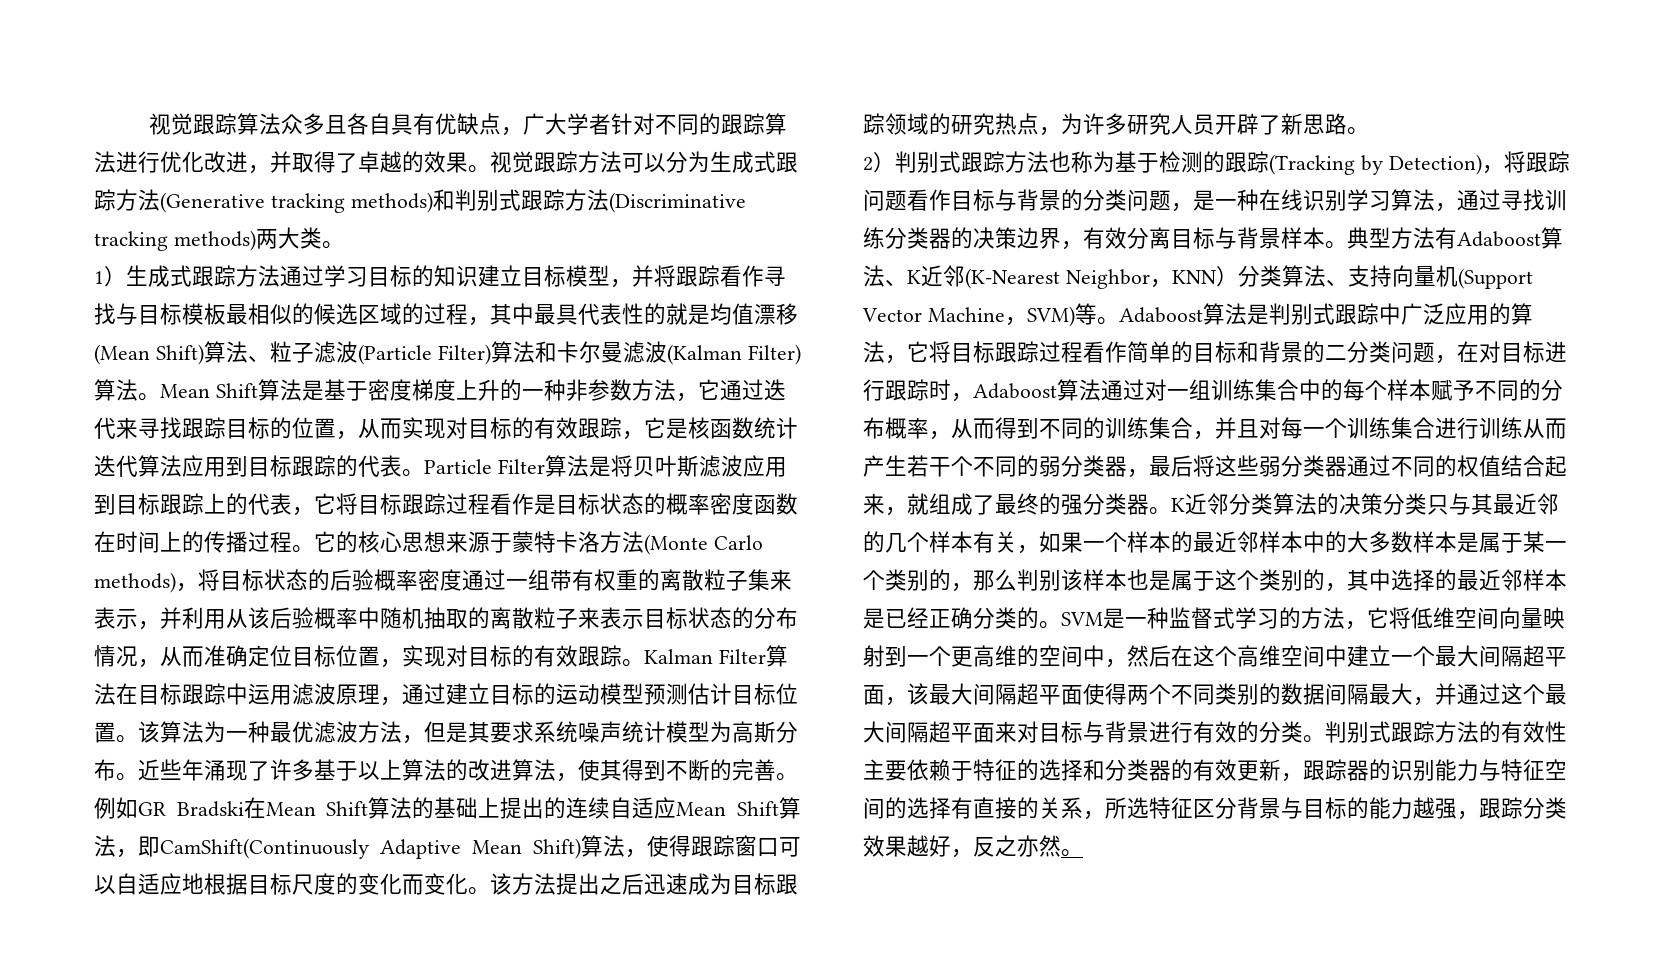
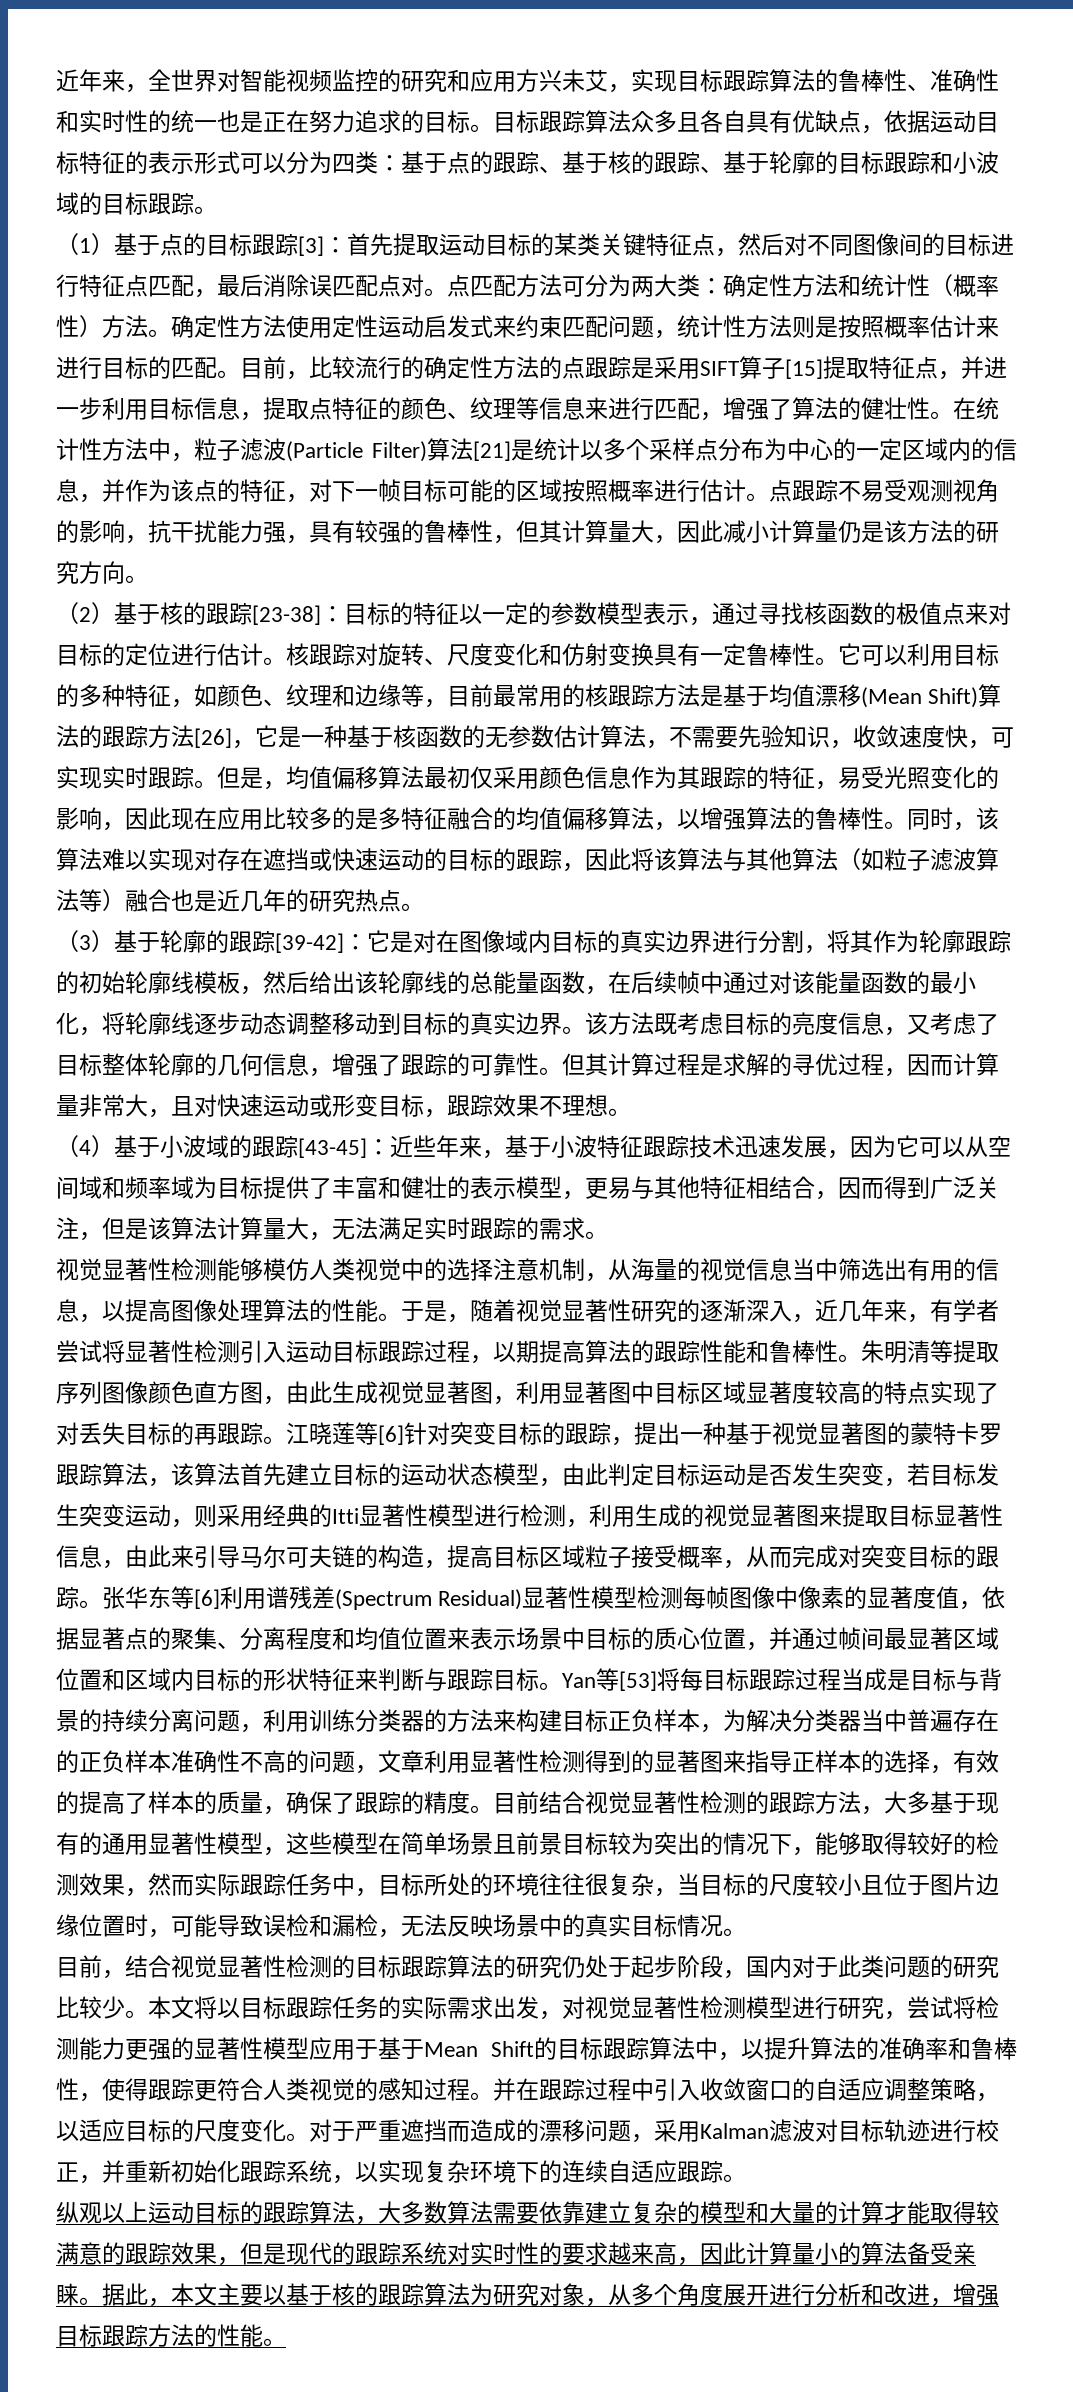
[149,113,194,135] 视觉 -> [56,69,999,93] [56,110,539,133] 近年来，全世界对智能视频监控的研究和应用方兴未艾，实现目标跟踪算法的鲁棒性、准确性和实时性的统一也是正在努力追求的目标。目标
[523,113,788,135] [94,151,798,174] [94,189,746,213] [94,227,344,251] [94,265,786,288] [94,303,710,326] 广大学者针对不同的跟踪算法进行优化改进，并取得了卓越的效果。视觉跟踪方法可以分为生成式跟踪方法(Generative tracking methods)和判别式跟踪方法(Discriminative tracking methods)两大类。 // 1）生成式跟踪方法通过学习目标的知识建立目标模型，并将跟踪看作寻找与目标模板最相似的候选区域的过程，其中最具代表性的就是 -> [884,110,999,133] [56,151,999,174] [56,192,217,215] [56,233,1014,257] [56,274,999,298] [56,315,999,339] [56,356,1007,380] [56,397,999,421] [56,438,1017,462] [56,479,999,503] [56,520,999,544] [56,561,148,584] [56,602,1011,626] [56,643,999,666] [56,684,769,708] 依据运动目标特征的表示形式可以分为四类：基于点的跟踪、基于核的跟踪、基于轮廓的目标跟踪和小波域的目标跟踪。 // （1）基于点的目标跟踪[3]：首先提取运动目标的某类关键特征点，然后对不同图像间的目标进行特征点匹配，最后消除误匹配点对。点匹配方法可分为两大类：确定性方法和统计性（概率性）方法。确定性方法使用定性运动启发式来约束匹配问题，统计性方法则是按照概率估计来进行目标的匹配。目前，比较流行的确定性方法的点跟踪是采用SIFT算子[15]提取特征点，并进一步利用目标信息，提取点特征的颜色、纹理等信息来进行匹配，增强了算法的健壮性。在统计性方法中，粒子滤波(Particle Filter)算法[21]是统计以多个采样点分布为中心的一定区域内的信息，并作为该点的特征，对下一帧目标可能的区域按照概率进行估计。点跟踪不易受观测视角的影响，抗干扰能力强，具有较强的鲁棒性，但其计算量大，因此减小计算量仍是该方法的研究方向。 // （2）基于核的跟踪[23-38]：目标的特征以一定的参数模型表示，通过寻找核函数的极值点来对目标的定位进行估计。核跟踪对旋转、尺度变化和仿射变换具有一定鲁棒性。它可以利用目标的多种特征，如颜色、纹理和边缘等，目前最常用的核跟踪方法是基于
[248,341,801,365] [94,379,786,402] [94,417,798,440] [94,455,787,477] [94,493,798,516] [94,531,763,555] [94,569,792,593] [94,607,798,630] [94,645,788,668] [94,683,798,706] [94,721,798,744] [94,759,798,782] [94,797,801,819] [94,835,801,859] [94,873,798,895] [863,113,1369,136] [863,151,1570,175] [863,189,1567,212] [863,227,1563,250] [863,265,1533,289] [862,303,1533,327] [863,341,1567,364] [863,379,1563,402] [863,417,1567,440] [863,455,1567,478] [863,493,1559,516] [863,531,1567,554] [863,569,1567,592] [863,607,1565,630] [863,645,1567,668] [863,683,1567,706] [863,721,1567,743] [863,759,1567,782] [863,797,1567,820] [863,835,1061,858] 、粒子滤波(Particle Filter)算法和卡尔曼滤波(Kalman Filter)算法。Mean Shift算法是基于密度梯度上升的一种非参数方法，它通过迭代来寻找跟踪目标的位置，从而实现对目标的有效跟踪，它是核函数统计迭代算法应用到目标跟踪的代表。Particle Filter算法是将贝叶斯滤波应用到目标跟踪上的代表，它将目标跟踪过程看作是目标状态的概率密度函数在时间上的传播过程。它的核心思想来源于蒙特卡洛方法(Monte Carlo methods)，将目标状态的后验概率密度通过一组带有权重的离散粒子集来表示，并利用从该后验概率中随机抽取的离散粒子来表示目标状态的分布情况，从而准确定位目标位置，实现对目标的有效跟踪。Kalman Filter算法在目标跟踪中运用滤波原理，通过建立目标的运动模型预测估计目标位置。该算法为一种最优滤波方法，但是其要求系统噪声统计模型为高斯分布。近些年涌现了许多基于以上算法的改进算法，使其得到不断的完善。例如GR Bradski在Mean Shift算法的基础上提出的连续自适应Mean Shift算法，即CamShift(Continuously Adaptive Mean Shift)算法，使得跟踪窗口可以自适应地根据目标尺度的变化而变化。该方法提出之后迅速成为目标跟踪领域的研究热点，为许多研究人员开辟了新思路。 // 2）判别式跟踪方法也称为基于检测的跟踪(Tracking by Detection)，将跟踪问题看作目标与背景的分类问题，是一种在线识别学习算法，通过寻找训练分类器的决策边界，有效分离目标与背景样本。典型方法有Adaboost算法、K近邻(K-Nearest Neighbor，KNN）分类算法、支持向量机(Support Vector Machine，SVM)等。Adaboost算法是判别式跟踪中广泛应用的算法，它将目标跟踪过程看作简单的目标和背景的二分类问题，在对目标进行跟踪时，Adaboost算法通过对一组训练集合中的每个样本赋予不同的分布概率，从而得到不同的训练集合，并且对每一个训练集合进行训练从而产生若干个不同的弱分类器，最后将这些弱分类器通过不同的权值结合起来，就组成了最终的强分类器。K近邻分类算法的决策分类只与其最近邻的几个样本有关，如果一个样本的最近邻样本中的大多数样本是属于某一个类别的，那么判别该样本也是属于这个类别的，其中选择的最近邻样本是已经正确分类的。SVM是一种监督式学习的方法，它将低维空间向量映射到一个更高维的空间中，然后在这个高维空间中建立一个最大间隔超平面，该最大间隔超平面使得两个不同类别的数据间隔最大，并通过这个最大间隔超平面来对目标与背景进行有效的分类。判别式跟踪方法的有效性主要依赖于特征的选择和分类器的有效更新，跟踪器的识别能力与特征空间的选择有直接的关系，所选特征区分背景与目标的能力越强，跟踪分类效果越好，反之亦然 -> [79,725,1014,749] [56,766,999,790] [56,807,999,831] [56,848,999,872] [56,889,424,912] [56,930,1011,954] [56,971,976,995] [56,1012,999,1036] [56,1053,999,1077] [56,1094,631,1118] [56,1135,1011,1159] [56,1176,999,1200] [56,1217,608,1241] [56,1258,999,1282] [56,1299,999,1323] [56,1340,999,1364] [56,1381,999,1405] [56,1422,1002,1446] [56,1463,999,1487] [56,1504,1003,1528] [56,1545,999,1569] [56,1586,1006,1610] [56,1627,999,1651] [56,1668,1002,1691] [56,1709,999,1733] [56,1750,999,1774] [56,1791,999,1815] [56,1832,999,1856] [56,1873,999,1897] [56,1914,746,1938] [56,1955,999,1979] [56,1996,999,2020] [56,2037,1017,2061] [56,2078,999,2102] [56,2119,999,2143] [56,2160,746,2184] [56,2201,999,2225] [56,2242,976,2266] [56,2283,999,2307] [56,2324,263,2347] 的跟踪方法[26]，它是一种基于核函数的无参数估计算法，不需要先验知识，收敛速度快，可实现实时跟踪。但是，均值偏移算法最初仅采用颜色信息作为其跟踪的特征，易受光照变化的影响，因此现在应用比较多的是多特征融合的均值偏移算法，以增强算法的鲁棒性。同时，该算法难以实现对存在遮挡或快速运动的目标的跟踪，因此将该算法与其他算法（如粒子滤波算法等）融合也是近几年的研究热点。 // （3）基于轮廓的跟踪[39-42]：它是对在图像域内目标的真实边界进行分割，将其作为轮廓跟踪的初始轮廓线模板，然后给出该轮廓线的总能量函数，在后续帧中通过对该能量函数的最小化，将轮廓线逐步动态调整移动到目标的真实边界。该方法既考虑目标的亮度信息，又考虑了目标整体轮廓的几何信息，增强了跟踪的可靠性。但其计算过程是求解的寻优过程，因而计算量非常大，且对快速运动或形变目标，跟踪效果不理想。 // （4）基于小波域的跟踪[43-45]：近些年来，基于小波特征跟踪技术迅速发展，因为它可以从空间域和频率域为目标提供了丰富和健壮的表示模型，更易与其他特征相结合，因而得到广泛关注，但是该算法计算量大，无法满足实时跟踪的需求。 // 视觉显著性检测能够模仿人类视觉中的选择注意机制，从海量的视觉信息当中筛选出有用的信息，以提高图像处理算法的性能。于是，随着视觉显著性研究的逐渐深入，近几年来，有学者尝试将显著性检测引入运动目标跟踪过程，以期提高算法的跟踪性能和鲁棒性。朱明清等提取序列图像颜色直方图，由此生成视觉显著图，利用显著图中目标区域显著度较高的特点实现了对丢失目标的再跟踪。江晓莲等[6]针对突变目标的跟踪，提出一种基于视觉显著图的蒙特卡罗跟踪算法，该算法首先建立目标的运动状态模型，由此判定目标运动是否发生突变，若目标发生突变运动，则采用经典的Itti显著性模型进行检测，利用生成的视觉显著图来提取目标显著性信息，由此来引导马尔可夫链的构造，提高目标区域粒子接受概率，从而完成对突变目标的跟踪。张华东等[6]利用谱残差(Spectrum Residual)显著性模型检测每帧图像中像素的显著度值，依据显著点的聚集、分离程度和均值位置来表示场景中目标的质心位置，并通过帧间最显著区域位置和区域内目标的形状特征来判断与跟踪目标。Yan等[53]将每目标跟踪过程当成是目标与背景的持续分离问题，利用训练分类器的方法来构建目标正负样本，为解决分类器当中普遍存在的正负样本准确性不高的问题，文章利用显著性检测得到的显著图来指导正样本的选择，有效的提高了样本的质量，确保了跟踪的精度。目前结合视觉显著性检测的跟踪方法，大多基于现有的通用显著性模型，这些模型在简单场景且前景目标较为突出的情况下，能够取得较好的检测效果，然而实际跟踪任务中，目标所处的环境往往很复杂，当目标的尺度较小且位于图片边缘位置时，可能导致误检和漏检，无法反映场景中的真实目标情况。 // 目前，结合视觉显著性检测的目标跟踪算法的研究仍处于起步阶段，国内对于此类问题的研究比较少。本文将以目标跟踪任务的实际需求出发，对视觉显著性检测模型进行研究，尝试将检测能力更强的显著性模型应用于基于Mean Shift的目标跟踪算法中，以提升算法的准确率和鲁棒性，使得跟踪更符合人类视觉的感知过程。并在跟踪过程中引入收敛窗口的自适应调整策略，以适应目标的尺度变化。对于严重遮挡而造成的漂移问题，采用Kalman滤波对目标轨迹进行校正，并重新初始化跟踪系统，以实现复杂环境下的连续自适应跟踪。 // 纵观以上运动目标的跟踪算法，大多数算法需要依靠建立复杂的模型和大量的计算才能取得较满意的跟踪效果，但是现代的跟踪系统对实时性的要求越来高，因此计算量小的算法备受亲睐。据此，本文主要以基于核的跟踪算法为研究对象，从多个角度展开进行分析和改进，增强目标跟踪方法的性能

